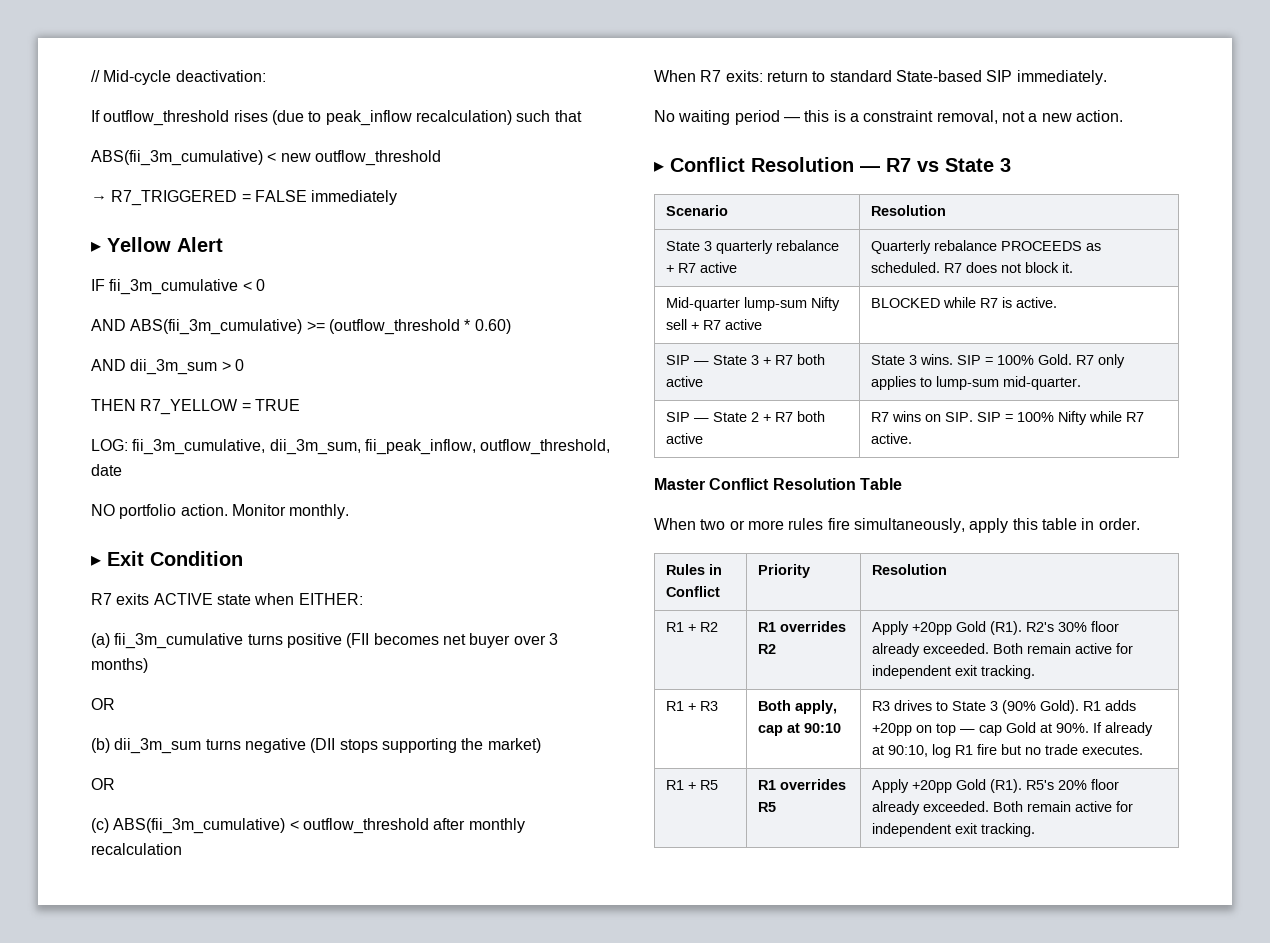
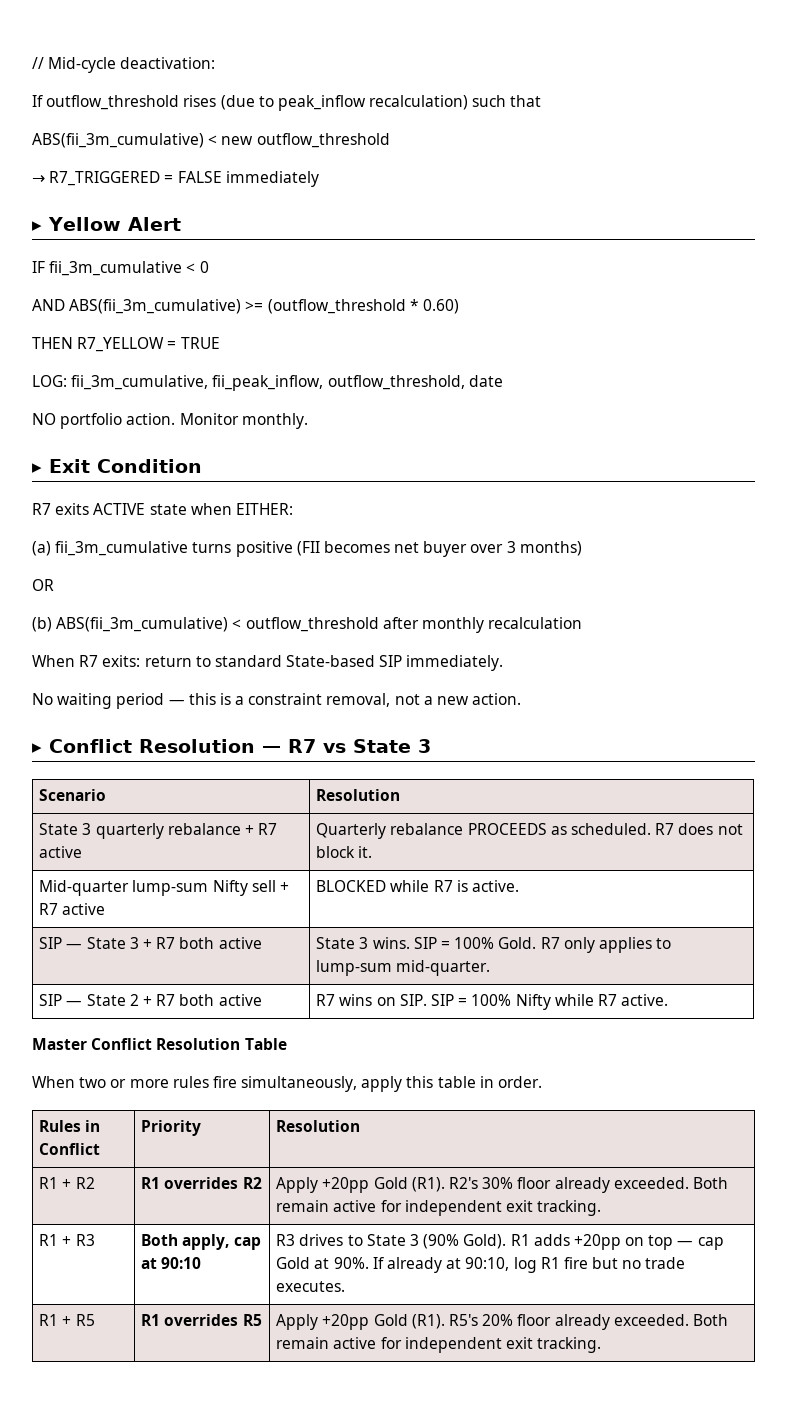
[91,359,244,375] // AND dii_3m_sum > 0 -> (459, 306) none
[269,439,361,455] dii_3m_sum, -> (209, 382) none
[114,738,541,754] [91,778,115,790] [91,818,109,833] dii_3m_sum turns negative (DII stops supporting the market) // OR // (c) -> (52, 624) none

